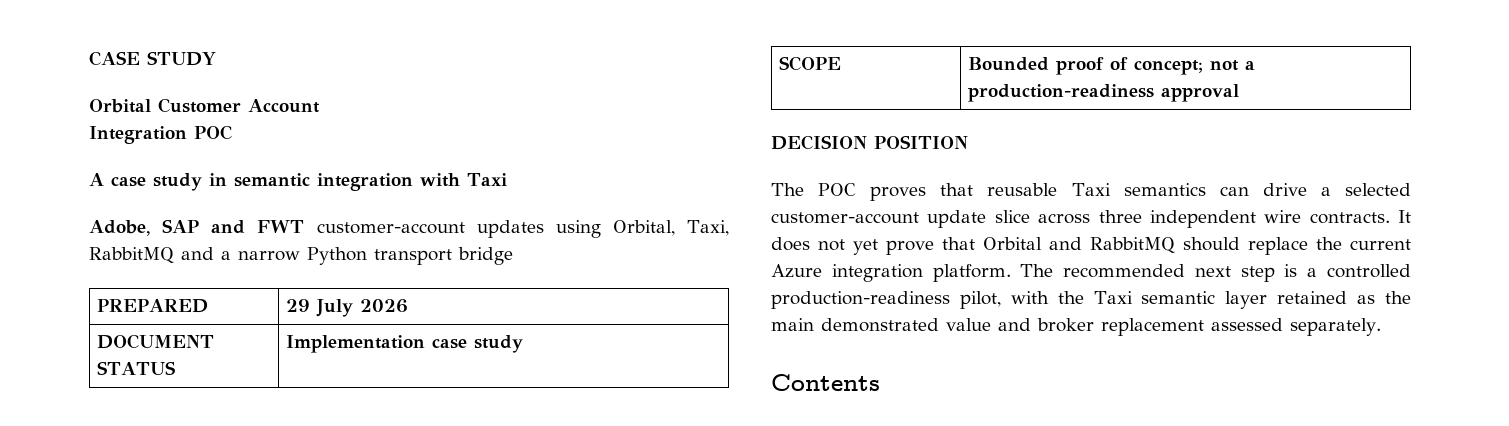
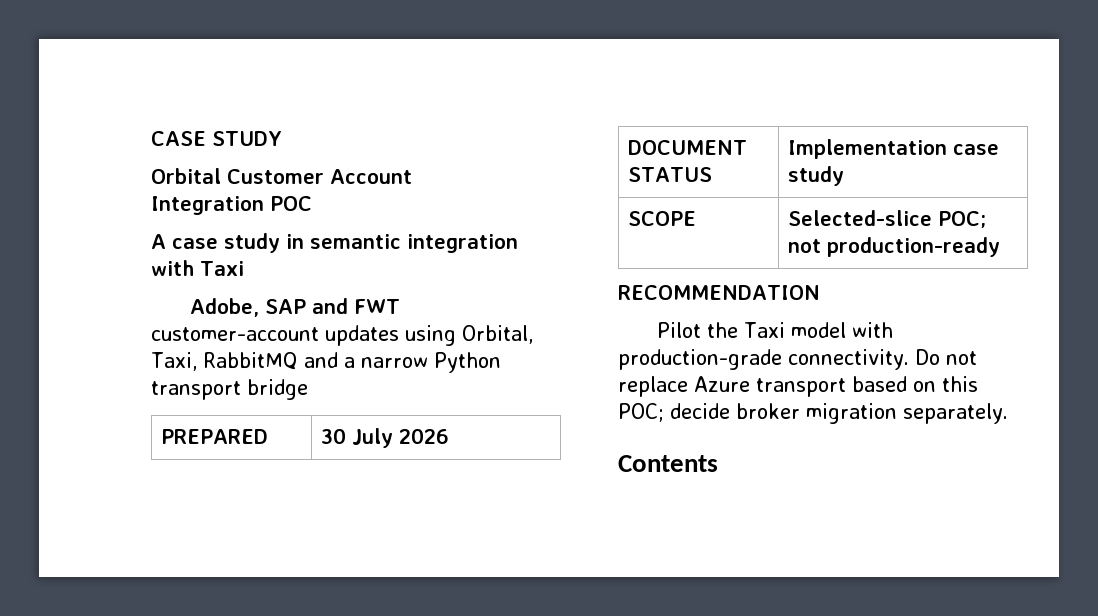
[286,299,311,312] 29 -> [321,428,347,444] 30
[968,57,1256,75] [968,84,1240,102] [771,135,968,150] [771,183,1411,201] [771,210,1411,228] [771,237,1411,255] [771,264,1411,282] [771,291,1411,309] [771,318,1283,336] Bounded proof of concept; not a production-readiness approval // DECISION POSITION // The POC proves that reusable Taxi semantics can drive a selected customer-account update slice across three independent wire contracts. It does not yet prove that Orbital and RabbitMQ should replace the current Azure integration platform. The recommended next step is a controlled production-readiness pilot, with the Taxi semantic layer retained as the main demonstrated value and broker replacement assessed -> [788,210,987,228] [788,237,1001,257] [618,285,820,300] [657,322,894,338] [618,349,977,370] [618,376,978,397] [618,403,897,424] Selected-slice POC; not production-ready // RECOMMENDATION // Pilot the Taxi model with production-grade connectivity. Do not replace Azure transport based on this POC; decide broker migration

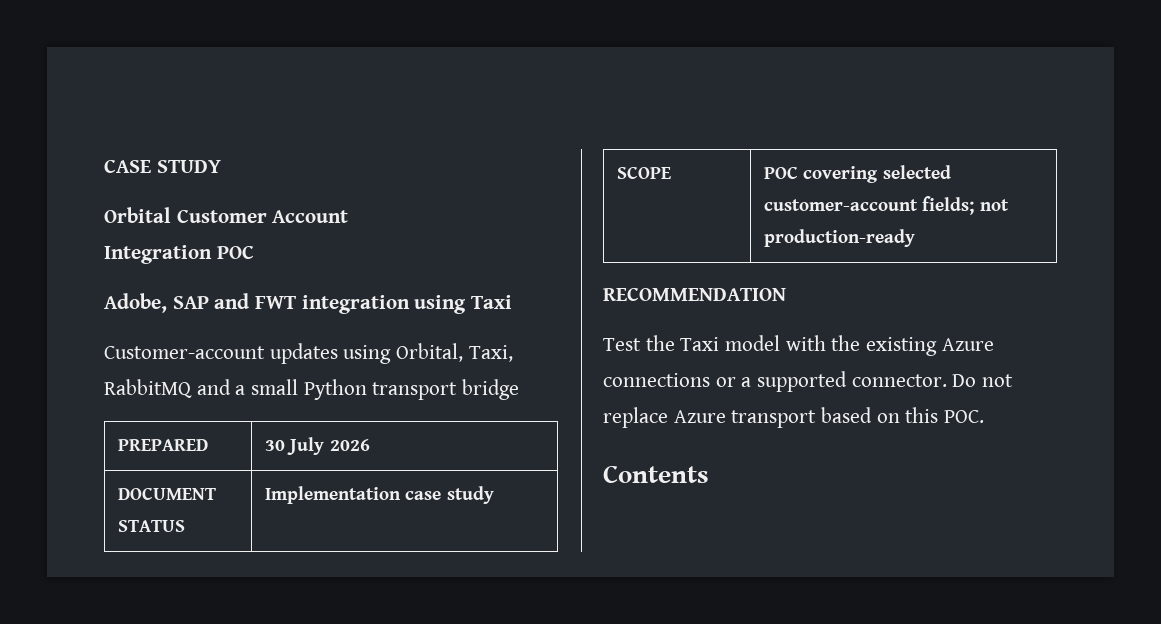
[151,233,518,253] [151,260,244,276] // A case study in semantic integration with Taxi -> (254, 252) none
[151,327,319,341] customer-account -> [301,295,513,314] [104,346,265,359] integration using Taxi // Customer-account
[360,357,428,368] narrow -> [251,379,299,395] small
[788,210,987,228] Selected-slice POC; -> [764,165,951,183] [764,196,975,215] POC covering selected customer-account fields;
[657,322,702,338] Pilot -> [603,338,641,351] Test
[618,349,909,370] production-grade connectivity. -> [831,335,994,356] [603,371,947,392] the existing Azure connections or a supported connector.
[618,403,1008,424] POC; decide broker migration separately. -> [944,410,985,423] POC.

